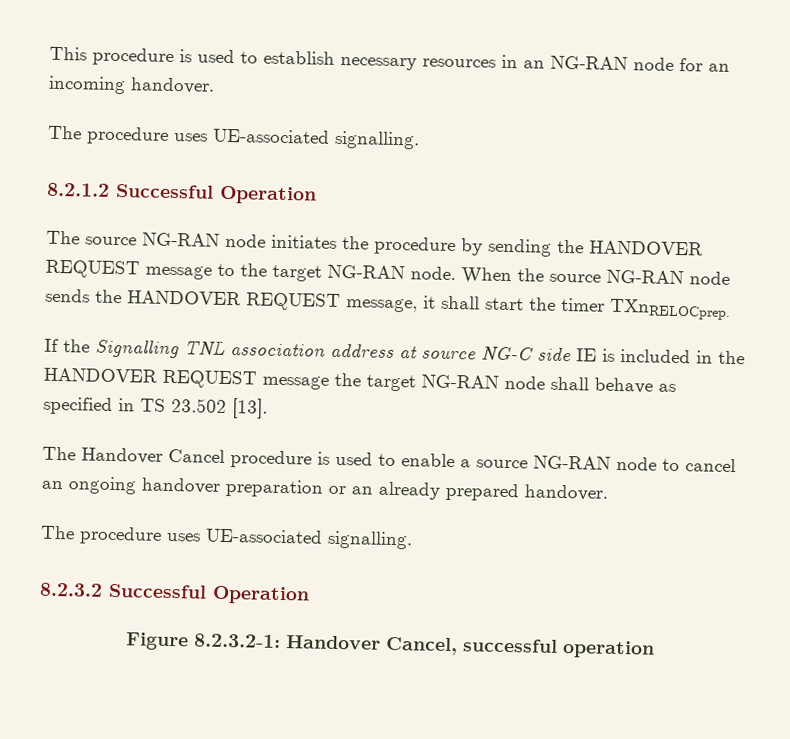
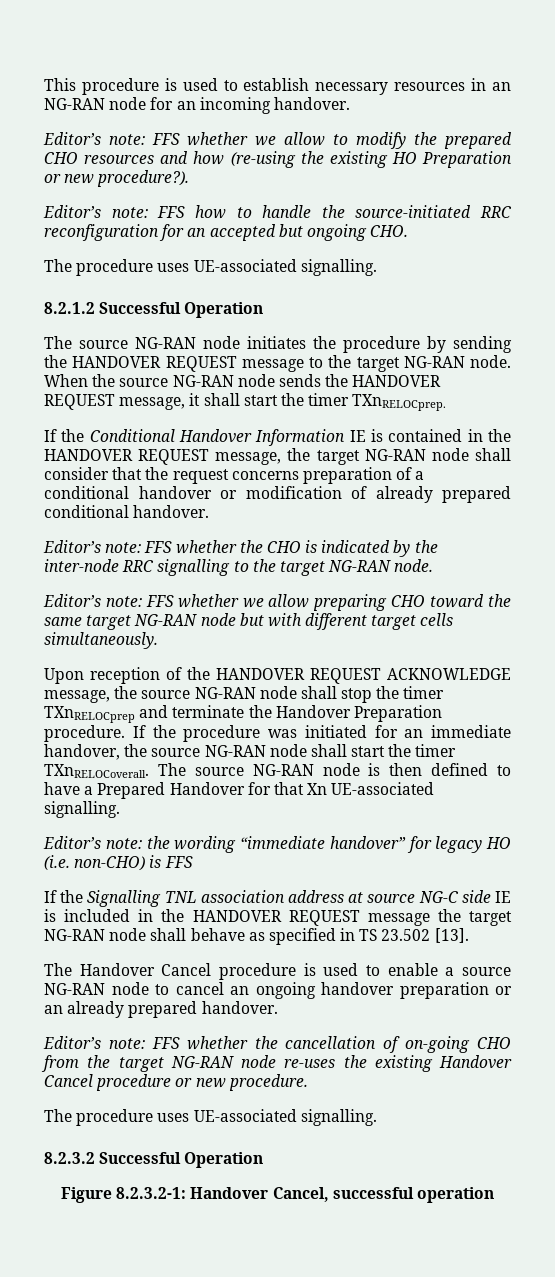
(215, 85) none -> [43,132,512,149] [44,151,512,168] [44,170,190,187] [43,205,512,219] [44,224,409,241] // Editor’s note: FFS whether we allow to modify the prepared CHO resources and how (re-using the existing HO Preparation or new procedure?). // Editor’s note: FFS how to handle the source-initiated RRC reconfiguration for an accepted but ongoing CHO.
(731, 309) none -> [44,429,511,446] [44,448,512,465] [44,467,425,484] [44,486,511,503] [44,505,210,518] [43,540,438,557] [44,559,434,576] [43,594,512,611] [44,613,454,630] [44,632,158,649] [44,667,511,684] [44,686,445,703] [44,705,442,723] [44,725,511,742] [44,744,457,760] [44,763,511,778] [44,782,435,799] [44,801,120,818] [43,836,511,853] [44,855,193,871] // If the Conditional Handover Information IE is contained in the HANDOVER REQUEST message, the target NG-RAN node shall consider that the request concerns preparation of a conditional handover or modification of already prepared conditional handover. // Editor’s note: FFS whether the CHO is indicated by the inter-node RRC signalling to the target NG-RAN node. // Editor’s note: FFS whether we allow preparing CHO toward the same target NG-RAN node but with different target cells simultaneously. // Upon reception of the HANDOVER REQUEST ACKNOWLEDGE message, the source NG-RAN node shall stop the timer TXnRELOCprep and terminate the Handover Preparation procedure. If the procedure was initiated for an immediate handover, the source NG-RAN node shall start the timer TXnRELOCoverall. The source NG-RAN node is then defined to have a Prepared Handover for that Xn UE-associated signalling. // Editor’s note: the wording “immediate handover” for legacy HO (i.e. non-CHO) is FFS
(608, 492) none -> [43,1036,511,1053] [41,1055,512,1072] [44,1074,308,1091] // Editor’s note: FFS whether the cancellation of on-going CHO from the target NG-RAN node re-uses the existing Handover Cancel procedure or new procedure.

